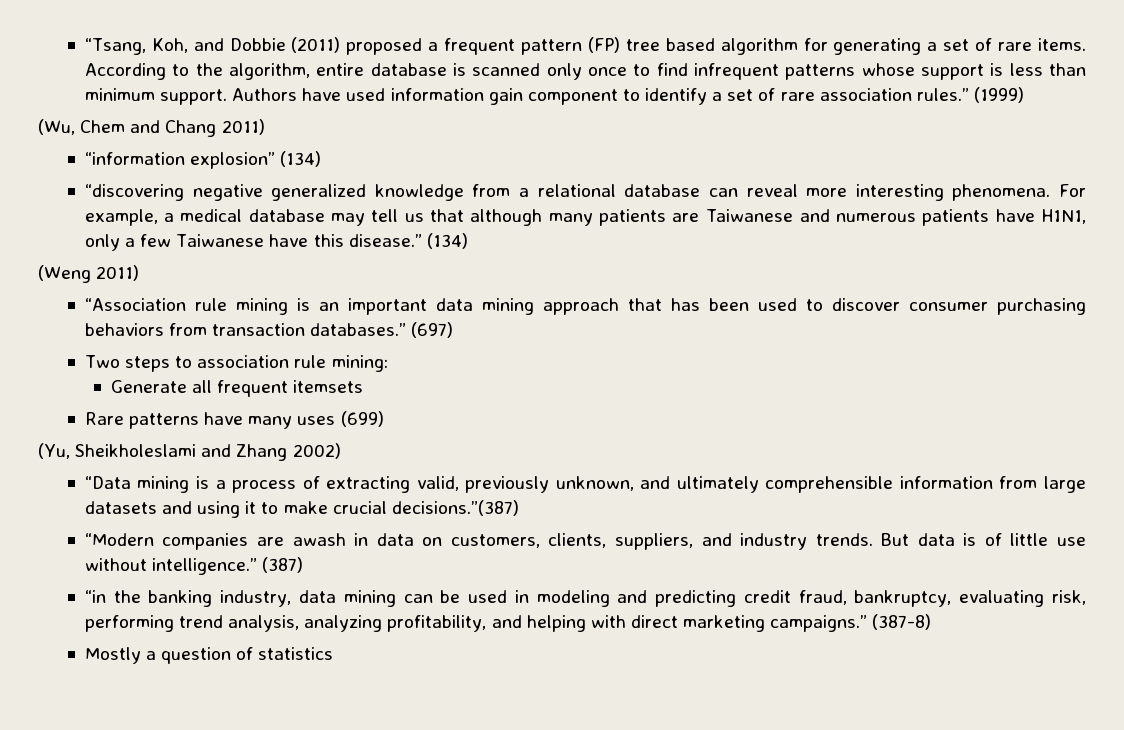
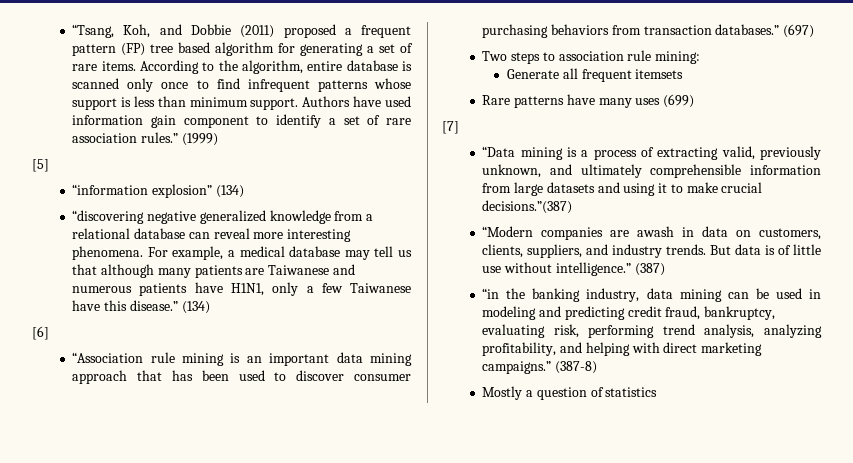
[38,119,265,137] (Wu, Chem and Chang 2011) -> [32,159,49,172] [5]
[38,265,140,283] (Weng 2011) -> [32,326,49,340] [6]
[38,443,341,461] (Yu, Sheikholeslami and Zhang 2002) -> [442,121,459,134] [7]

